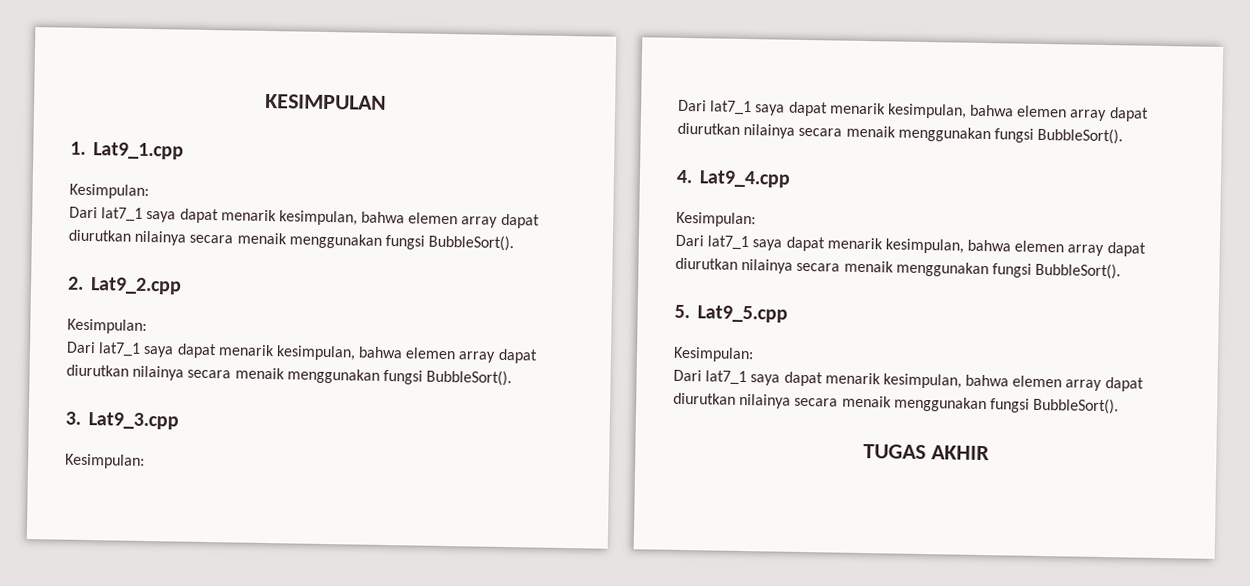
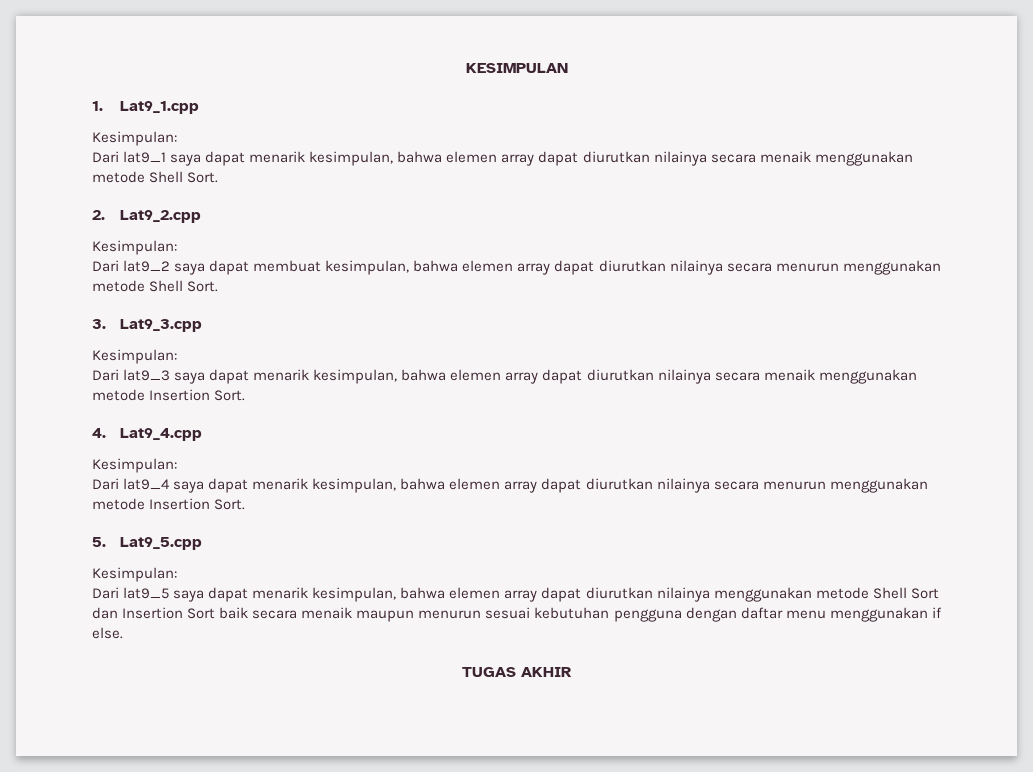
[101,207,144,222] lat7_1 -> [123,151,167,163] lat9_1
[384,234,515,252] fungsi BubbleSort(). -> [92,171,219,183] metode Shell Sort.
[98,342,142,357] lat7_1 -> [123,260,941,275] [92,280,219,292] [92,319,202,332] [92,349,177,364] [92,369,171,381] lat9_2 saya dapat membuat kesimpulan, bahwa elemen array dapat diurutkan nilainya secara menurun menggunakan metode Shell Sort. // 3. Lat9_3.cpp // Kesimpulan: // Dari lat9_3
[382,369,513,387] [65,411,179,430] [64,453,145,469] [678,99,753,116] fungsi BubbleSort(). // 3. Lat9_3.cpp // Kesimpulan: // Dari lat7_1 -> [92,389,246,401] [92,428,202,441] [92,458,177,473] [92,478,171,490] metode Insertion Sort. // 4. Lat9_4.cpp // Kesimpulan: // Dari lat9_4
[845,125,1124,145] [676,169,791,188] [676,211,756,228] [675,234,750,251] menaik menggunakan fungsi BubbleSort(). // 4. Lat9_4.cpp // Kesimpulan: // Dari lat7_1 -> [762,478,928,493] [92,498,246,510] [92,537,202,550] [92,567,177,582] [92,587,170,599] menurun menggunakan metode Insertion Sort. // 5. Lat9_5.cpp // Kesimpulan: // Dari lat9_5
[796,260,1122,280] [674,304,788,323] [673,346,754,363] [673,369,1144,392] [673,392,1120,415] secara menaik menggunakan fungsi BubbleSort(). // 5. Lat9_5.cpp // Kesimpulan: // Dari lat7_1 saya dapat menarik kesimpulan, bahwa elemen array dapat diurutkan nilainya secara menaik menggunakan fungsi BubbleSort(). -> [713,587,939,602] [92,607,942,622] [92,627,123,639] menggunakan metode Shell Sort dan Insertion Sort baik secara menaik maupun menurun sesuai kebutuhan pengguna dengan daftar menu menggunakan if else.

